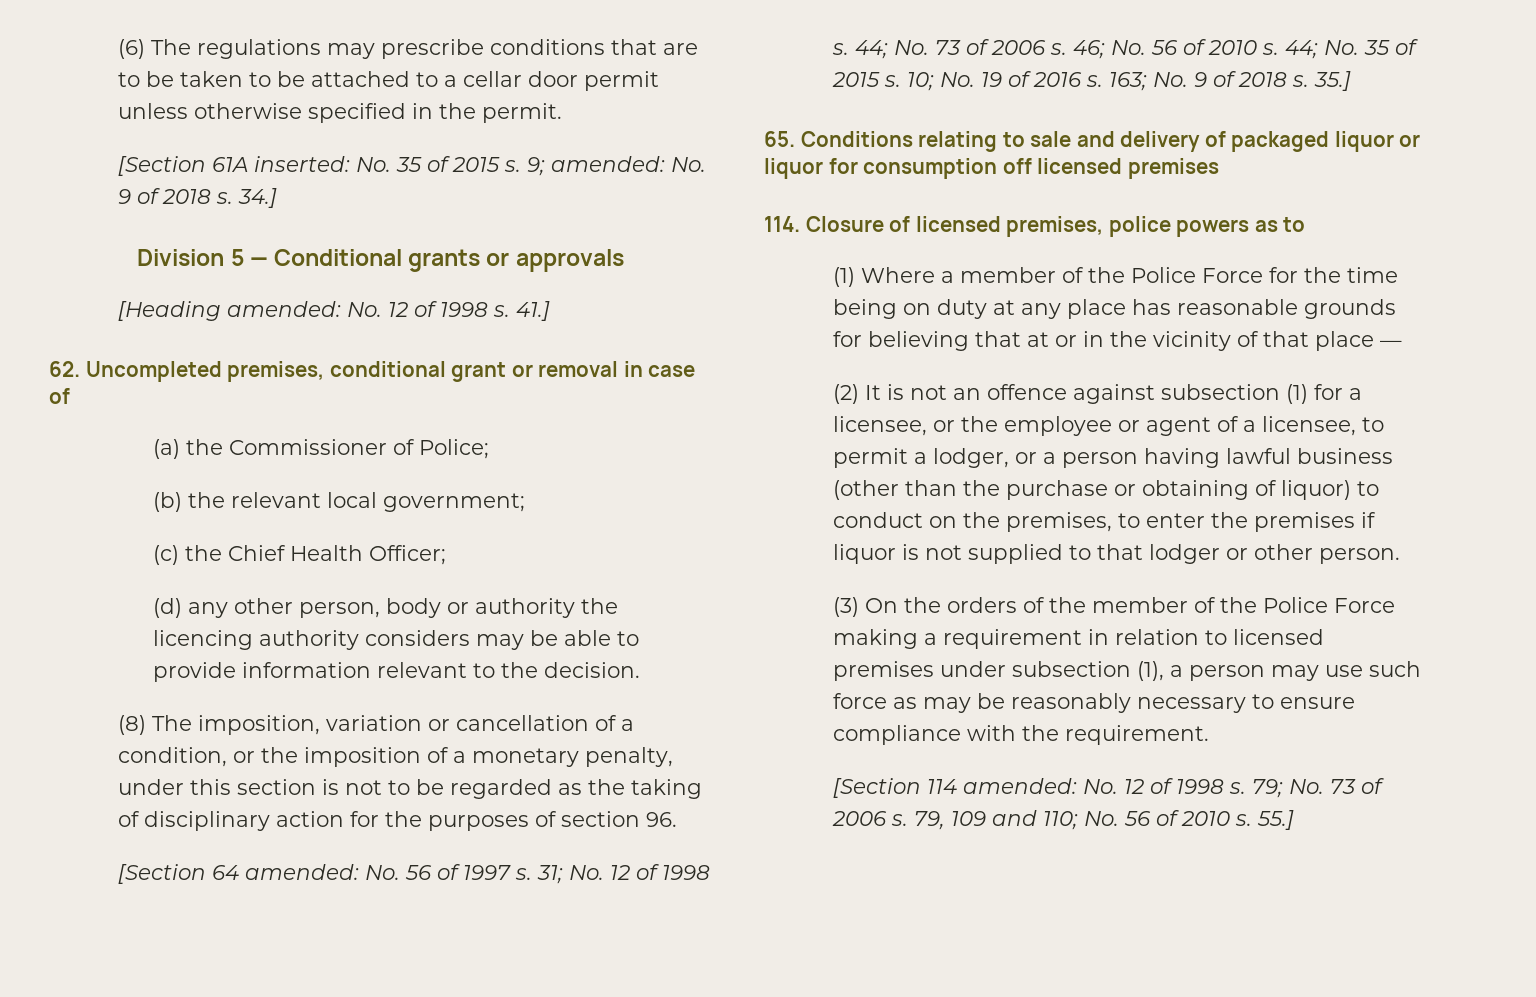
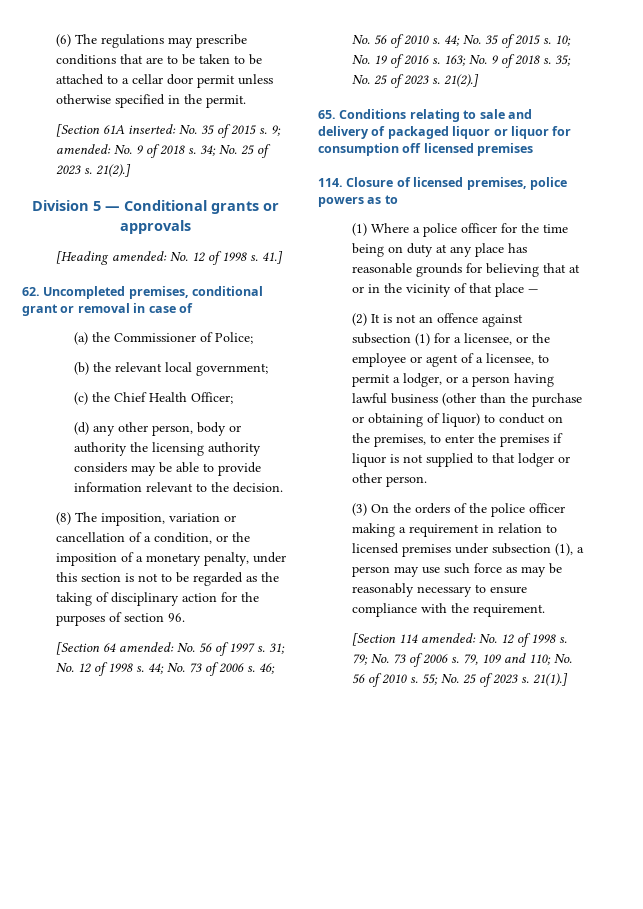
[238,188,278,208] 34.] -> [200,144,272,158] [56,164,132,177] 34; No. 25 of 2023 s. 21(2).]
[152,630,253,650] licencing -> [151,442,204,456] licensing
[1314,71,1352,91] 35.] -> [555,55,572,66] [352,74,480,88] 35; No. 25 of 2023 s. 21(2).]
[960,267,1264,283] member of the Police Force -> [423,223,498,237] police officer
[1092,597,1396,613] member of the Police Force -> [491,503,566,517] police officer
[1257,810,1295,830] 55.] -> [422,673,569,687] 55; No. 25 of 2023 s. 21(1).]

